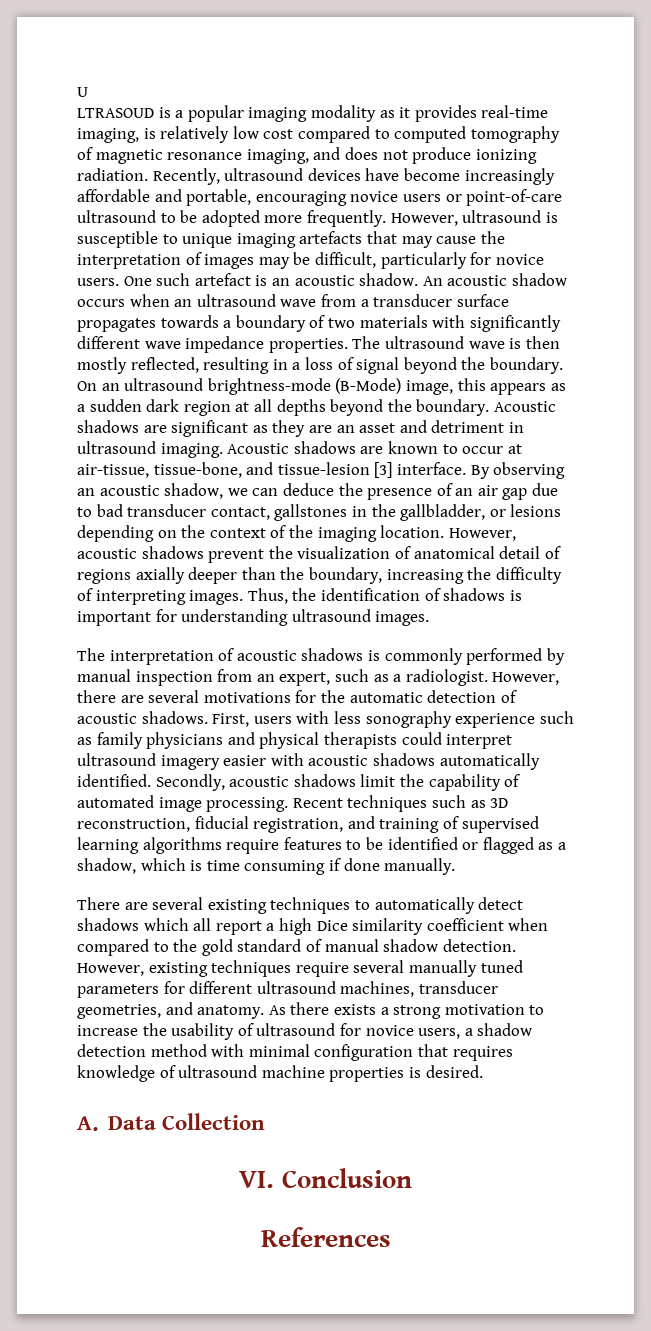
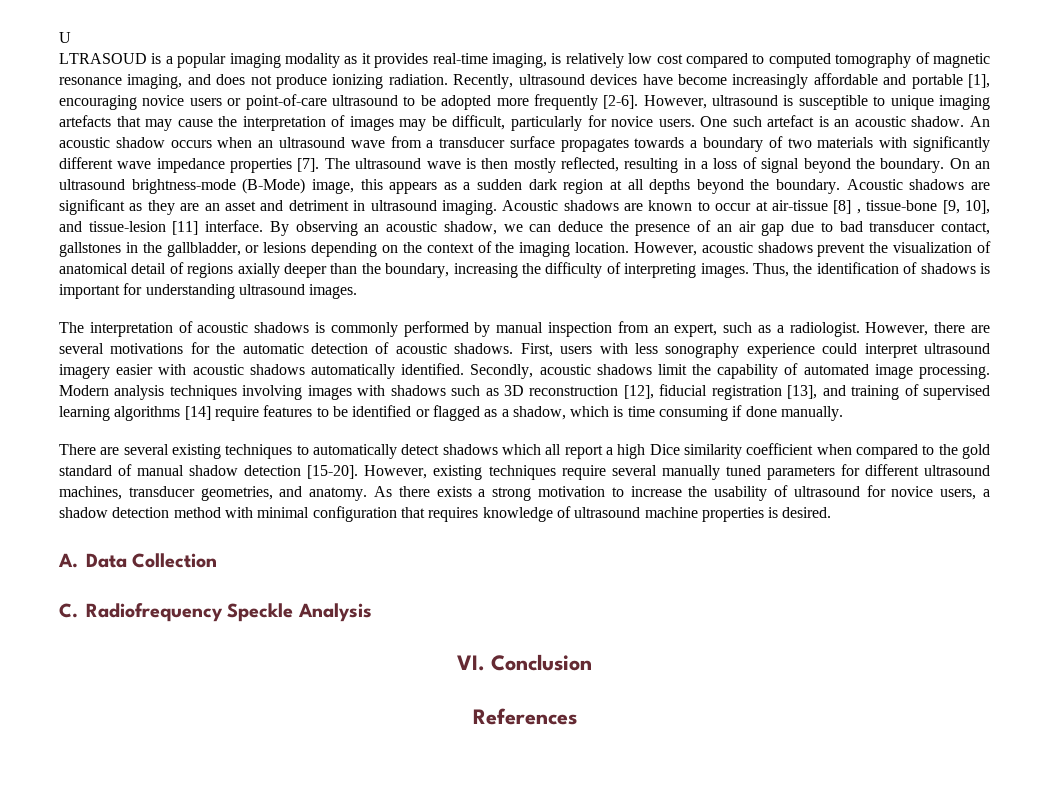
[186,189,252,206] portable, -> [911,74,990,89] portable [1],
[306,210,386,227] frequently. -> [533,94,639,110] frequently [2-6].
[268,338,348,353] properties. -> [230,158,320,173] properties [7].
[77,462,242,478] air-tissue, tissue-bone, -> [772,200,991,214] air-tissue [8] , tissue-bone [9, 10],
[374,462,393,478] [3] -> [172,221,199,235] [11]
[539,711,574,724] [77,732,397,749] such as family physicians and physical therapists -> (815, 350) none
[292,795,509,812] [77,816,344,833] Recent techniques such as 3D reconstruction, fiducial registration, -> [59,384,818,400] Modern analysis techniques involving images with shadows such as 3D reconstruction [12], fiducial registration [13],
(222, 845) none -> [184,406,211,420] [14]
[442,939,516,952] detection. -> [244,465,359,479] detection [15-20].
(265, 1121) none -> [59,603,372,622] // C. Radiofrequency Speckle Analysis

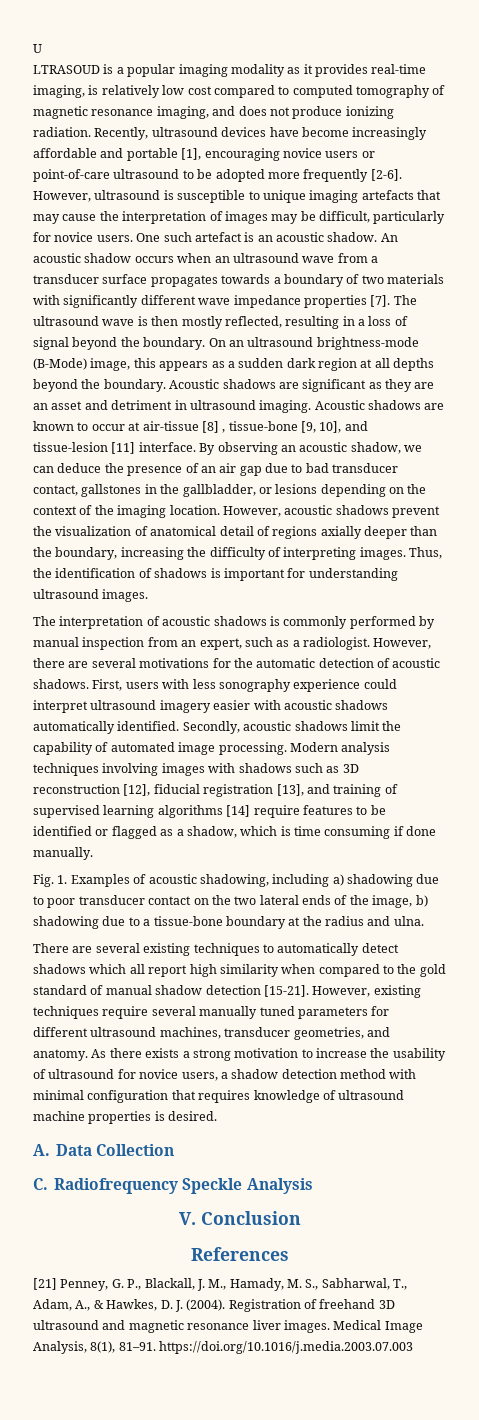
(844, 413) none -> [33,874,440,887] [33,895,428,908] [33,916,424,929] // Fig. 1. Examples of acoustic shadowing, including a) shadowing due to poor transducer contact on the two lateral ends of the image, b) shadowing due to a tissue-bone boundary at the radius and ulna.
[605,443,814,459] a high Dice similarity coefficient -> [189,964,279,977] high similarity
[307,465,359,479] [15-20]. -> [263,985,309,997] [15-21].
[457,655,485,671] VI. -> [178,1212,196,1225] V.
(577, 716) none -> [33,1278,408,1291] [33,1299,395,1312] [33,1320,423,1333] [33,1341,414,1354] // [21] Penney, G. P., Blackall, J. M., Hamady, M. S., Sabharwal, T., Adam, A., & Hawkes, D. J. (2004). Registration of freehand 3D ultrasound and magnetic resonance liver images. Medical Image Analysis, 8(1), 81–91. https://doi.org/10.1016/j.media.2003.07.003

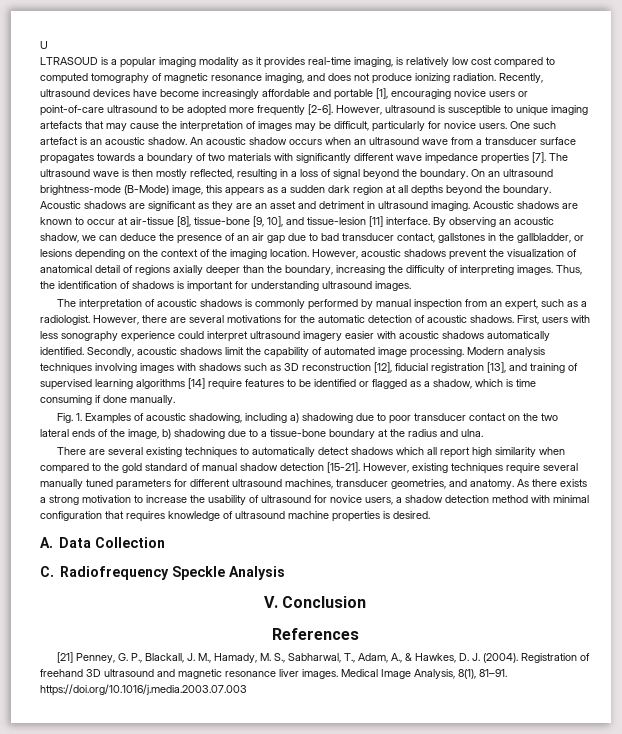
[201,421,226,433] [8] , -> [177,216,191,227] [8],

